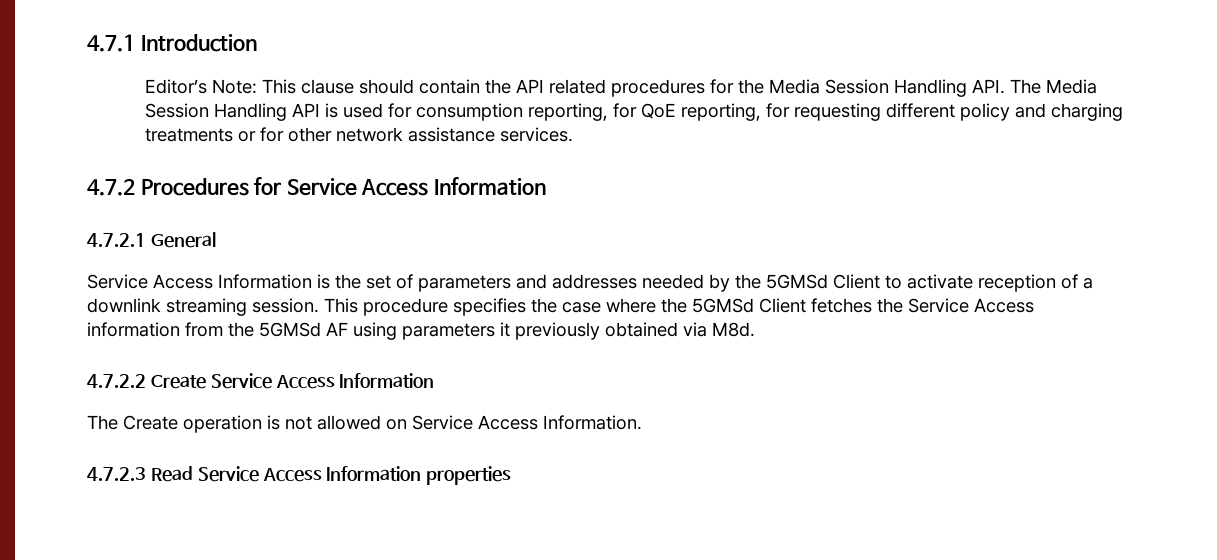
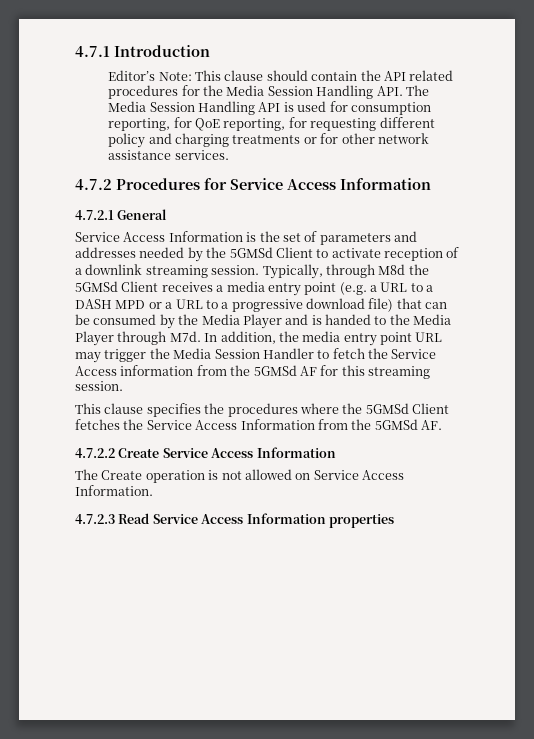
[324,298,448,316] This procedure -> [262,264,429,279] [75,281,434,296] [75,298,448,312] [75,314,452,329] [75,331,443,346] [75,348,437,363] [75,365,430,379] [75,381,123,391] [75,403,144,414] Typically, through M8d the 5GMSd Client receives a media entry point (e.g. a URL to a DASH MPD or a URL to a progressive download file) that can be consumed by the Media Player and is handed to the Media Player through M7d. In addition, the media entry point URL may trigger the Media Session Handler to fetch the Service Access information from the 5GMSd AF for this streaming session. // This clause
[562,302,601,313] case -> [227,403,298,417] procedures
[87,322,755,340] information from the 5GMSd AF using parameters it previously obtained via M8d. -> [240,419,442,430] Information from the 5GMSd AF.

